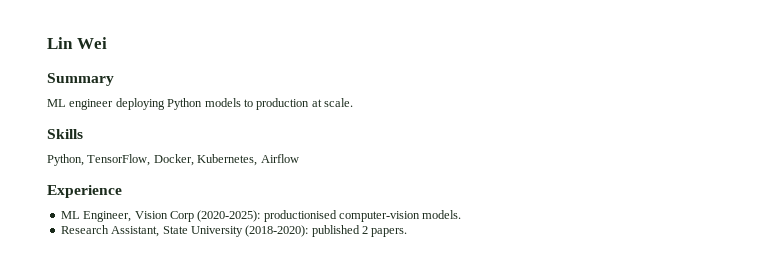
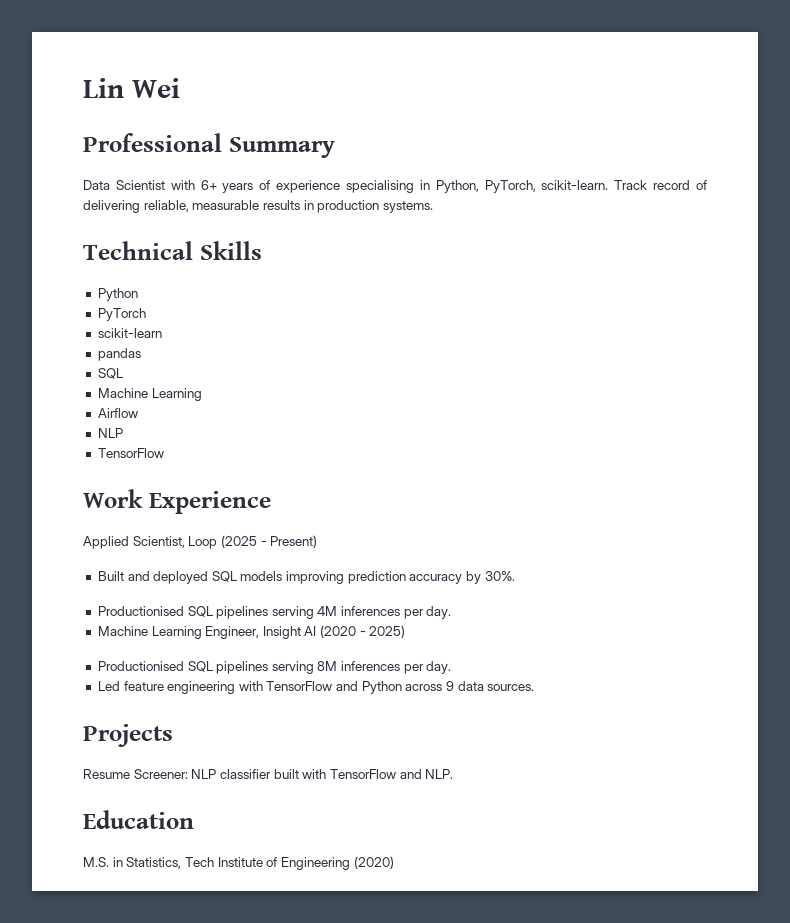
(107, 43) none -> [83,133,222,152] Professional
[47,98,353,110] [47,129,83,139] [47,154,299,166] [47,185,122,198] [60,210,462,222] [60,225,408,237] ML engineer deploying Python models to production at scale. // Skills // Python, TensorFlow, Docker, Kubernetes, Airflow // Experience // ML Engineer, Vision Corp (2020-2025): productionised computer-vision models. // Research Assistant, State University (2018-2020): published 2 papers. -> [83,180,707,193] [83,200,433,213] [83,241,262,260] [97,288,138,301] [97,308,146,321] [97,328,162,338] [97,348,141,361] [97,368,123,379] [97,388,202,401] [97,408,138,418] [97,428,123,438] [97,448,164,458] [83,489,271,514] [83,535,318,549] [97,571,515,584] [97,606,452,619] [97,625,406,639] [97,661,452,674] [97,681,535,694] [83,724,173,747] [83,769,454,779] [83,810,194,829] [83,856,394,870] Data Scientist with 6+ years of experience specialising in Python, PyTorch, scikit-learn. Track record of delivering reliable, measurable results in production systems. // Technical Skills // Python // PyTorch // scikit-learn // pandas // SQL // Machine Learning // Airflow // NLP // TensorFlow // Work Experience // Applied Scientist, Loop (2025 - Present) // Built and deployed SQL models improving prediction accuracy by 30%. // Productionised SQL pipelines serving 4M inferences per day. // Machine Learning Engineer, Insight AI (2020 - 2025) // Productionised SQL pipelines serving 8M inferences per day. // Led feature engineering with TensorFlow and Python across 9 data sources. // Projects // Resume Screener: NLP classifier built with TensorFlow and NLP. // Education // M.S. in Statistics, Tech Institute of Engineering (2020)

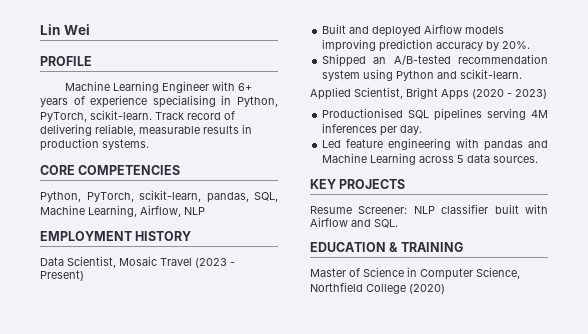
[83,133,335,158] [83,180,165,190] Professional Summary // Data Scientist -> [40,56,92,66] [64,81,209,93] PROFILE // Machine Learning Engineer
[83,241,262,260] [97,288,138,301] [97,308,146,321] [97,328,162,338] [97,348,141,361] [97,368,123,379] [97,388,202,401] [97,408,138,418] [97,428,123,438] [97,448,164,458] [83,489,271,514] [83,535,257,549] Technical Skills // Python // PyTorch // scikit-learn // pandas // SQL // Machine Learning // Airflow // NLP // TensorFlow // Work Experience // Applied Scientist, Loop (2025 -> [40,165,181,175] [40,190,278,203] [40,205,205,217] [40,231,192,241] [40,256,227,268] CORE COMPETENCIES // Python, PyTorch, scikit-learn, pandas, SQL, Machine Learning, Airflow, NLP // EMPLOYMENT HISTORY // Data Scientist, Mosaic Travel (2023
[211,571,237,582] SQL -> [424,24,463,34] Airflow
[484,571,515,581] 30%. -> [502,41,531,49] [322,54,548,67] [322,69,523,81] [310,87,547,100] 20%. // Shipped an A/B-tested recommendation system using Python and scikit-learn. // Applied Scientist, Bright Apps (2020 - 2023)
[97,625,406,639] [97,661,452,674] [97,681,455,694] Machine Learning Engineer, Insight AI (2020 - 2025) // Productionised SQL pipelines serving 8M inferences per day. // Led feature engineering with TensorFlow and Python across 9 -> [322,138,548,151] [322,153,465,165] Led feature engineering with pandas and Machine Learning across 5
[83,724,173,747] Projects -> [310,179,406,189] KEY PROJECTS
[329,769,454,779] [83,810,194,829] [83,857,350,870] TensorFlow and NLP. // Education // M.S. in Statistics, Tech Institute of Engineering -> [310,217,398,228] [310,242,463,252] [310,267,520,280] [310,282,406,294] Airflow and SQL. // EDUCATION & TRAINING // Master of Science in Computer Science, Northfield College

